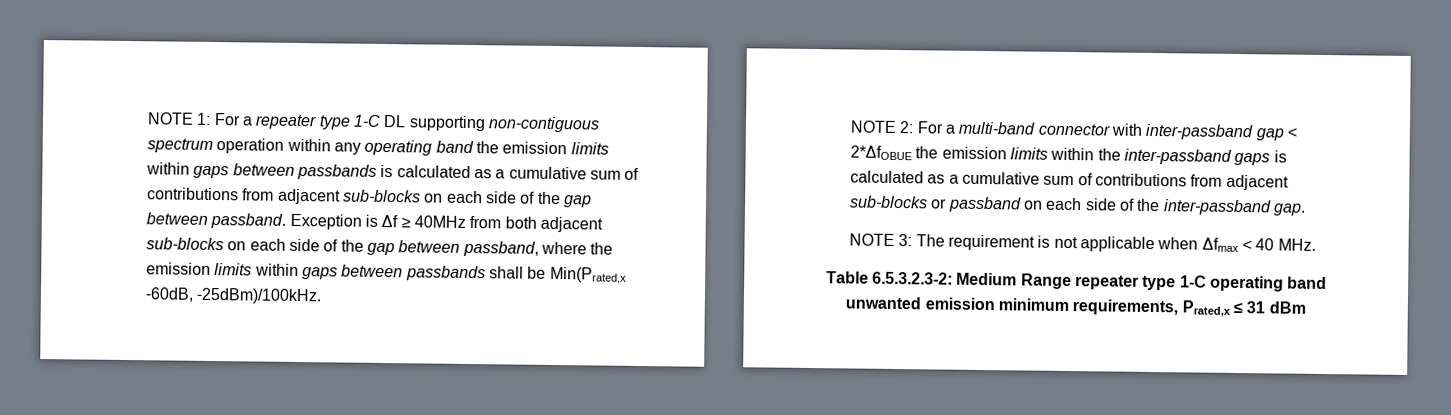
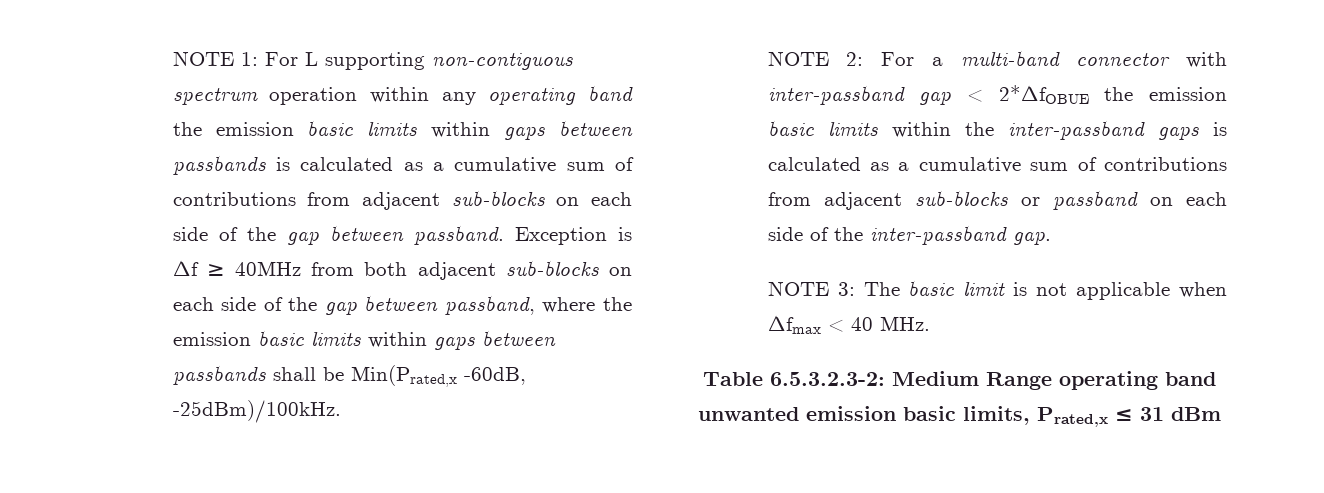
[242,114,407,130] a repeater type 1-C DL -> [304,52,318,66] L
(568, 148) none -> [307,120,354,136] basic
(212, 268) none -> [257,330,304,346] basic
(1007, 153) none -> [767,120,814,136] basic
[948,234,1036,251] requirement -> [908,280,1006,296] basic limit
[1075,275,1207,291] repeater type 1-C -> (1052, 381) none
[998,298,1179,316] minimum requirements, -> [903,406,1030,425] basic limits,

